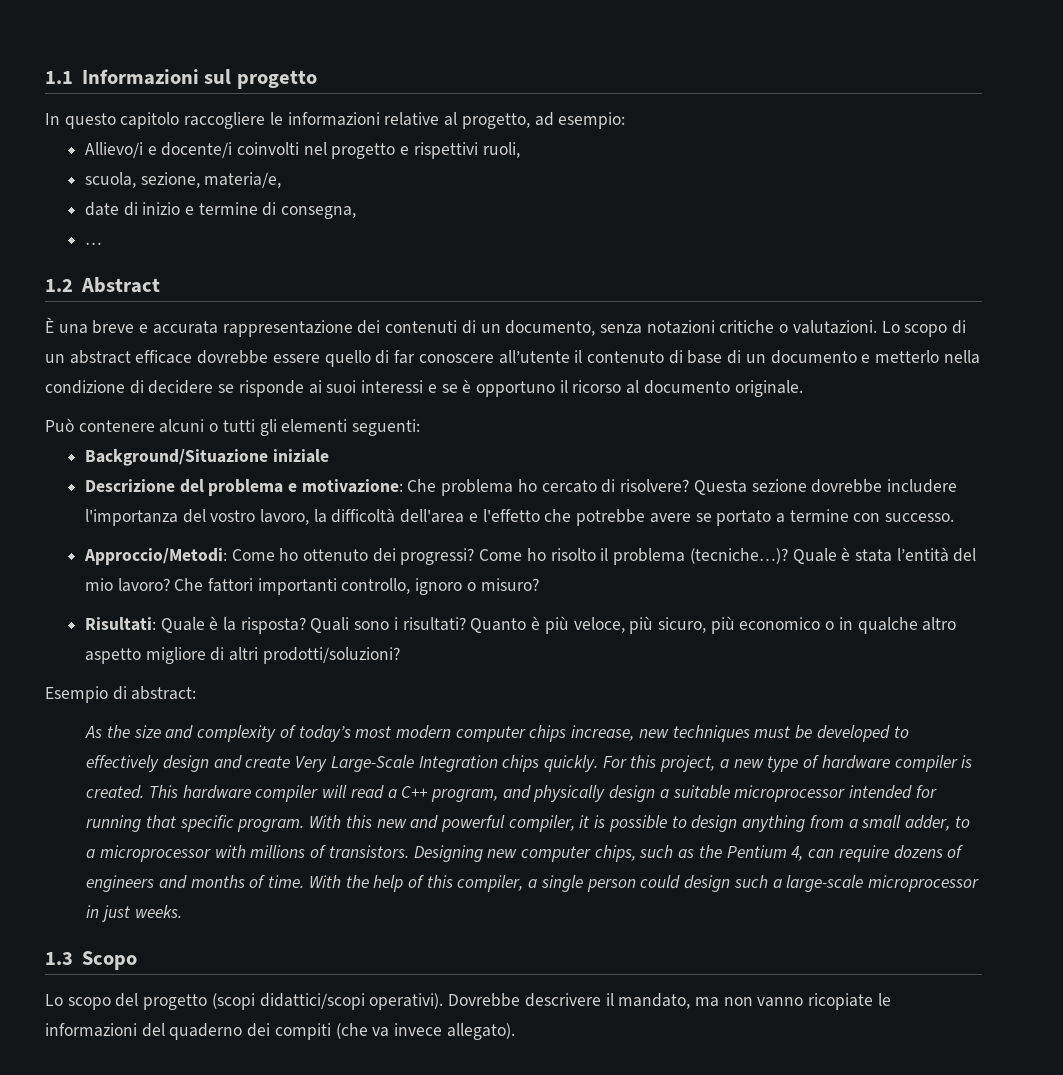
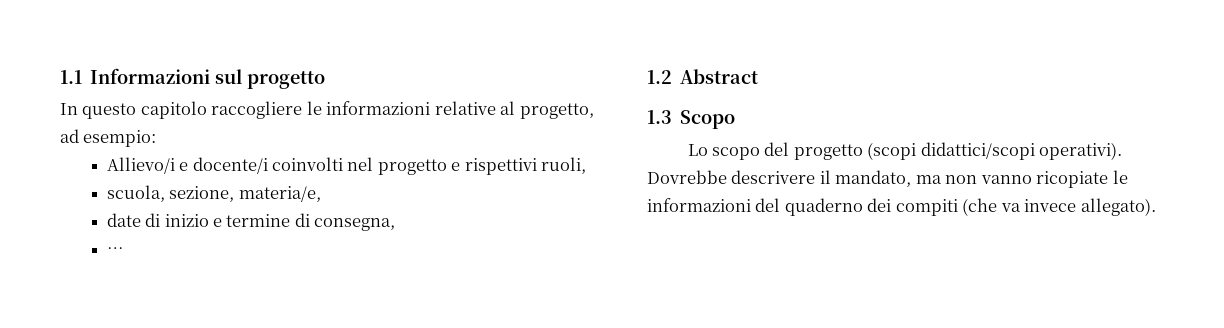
[45,317,967,337] [45,350,980,367] [45,379,803,397] [45,418,421,436] [84,449,329,466] [84,479,958,496] [84,508,955,526] [83,547,977,565] [84,578,539,595] [84,616,957,634] [84,647,400,664] [45,686,197,703] [85,725,909,742] [86,755,973,772] [86,785,937,802] [86,815,970,832] [86,845,964,862] [86,875,979,892] [86,905,182,922] // È una breve e accurata rappresentazione dei contenuti di un documento, senza notazioni critiche o valutazioni. Lo scopo di un abstract efficace dovrebbe essere quello di far conoscere all’utente il contenuto di base di un documento e metterlo nella condizione di decidere se risponde ai suoi interessi e se è opportuno il ricorso al documento originale. // Può contenere alcuni o tutti gli elementi seguenti: // Background/Situazione iniziale // Descrizione del problema e motivazione: Che problema ho cercato di risolvere? Questa sezione dovrebbe includere l'importanza del vostro lavoro, la difficoltà dell'area e l'effetto che potrebbe avere se portato a termine con successo. // Approccio/Metodi: Come ho ottenuto dei progressi? Come ho risolto il problema (tecniche…)? Quale è stata l’entità del mio lavoro? Che fattori importanti controllo, ignoro o misuro? // Risultati: Quale è la risposta? Quali sono i risultati? Quanto è più veloce, più sicuro, più economico o in qualche altro aspetto migliore di altri prodotti/soluzioni? // Esempio di abstract: // As the size and complexity of today’s most modern computer chips increase, new techniques must be developed to effectively design and create Very Large-Scale Integration chips quickly. For this project, a new type of hardware compiler is created. This hardware compiler will read a C++ program, and physically design a suitable microprocessor intended for running that specific program. With this new and powerful compiler, it is possible to design anything from a small adder, to a microprocessor with millions of transistors. Designing new computer chips, such as the Pentium 4, can require dozens of engineers and months of time. With the help of this compiler, a single person could design such a large-scale microprocessor in just weeks. -> (759, 76) none

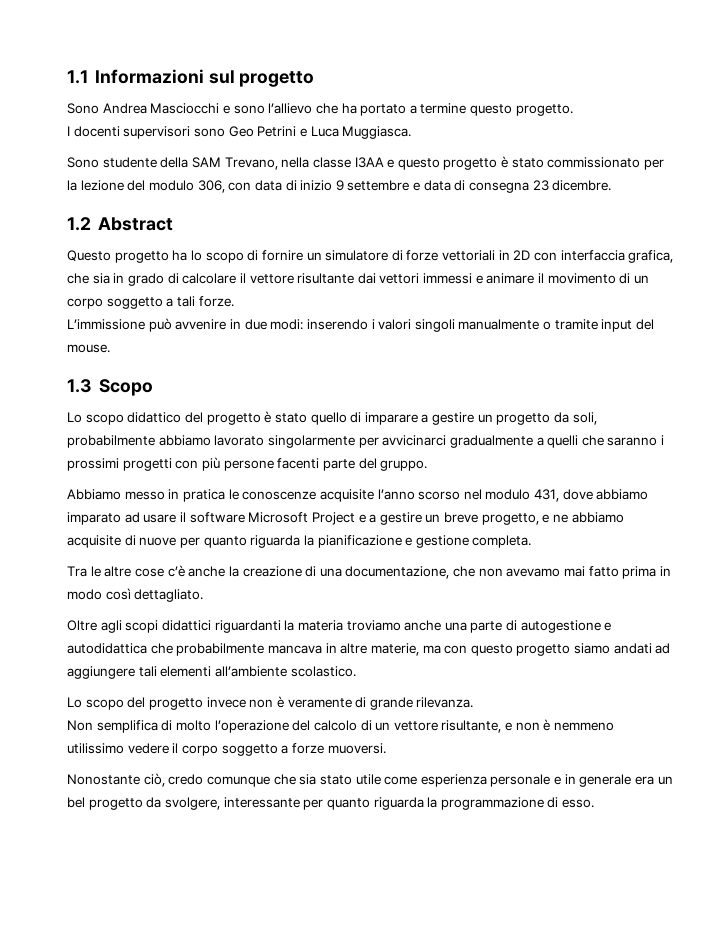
[60,101,594,119] [60,129,157,147] [106,157,587,175] [106,185,321,202] [106,213,396,231] [106,247,124,255] [647,69,759,84] In questo capitolo raccogliere le informazioni relative al progetto, ad esempio: // Allievo/i e docente/i coinvolti nel progetto e rispettivi ruoli, // scuola, sezione, materia/e, // date di inizio e termine di consegna, // … // 1.2 Abstract -> [67,103,573,116] [67,126,412,139] [67,156,665,170] [67,180,612,193] [67,217,173,231] [67,250,674,263] [67,273,649,286] [67,296,234,309] [67,318,655,332] [67,344,110,353] Sono Andrea Masciocchi e sono l’allievo che ha portato a termine questo progetto. // I docenti supervisori sono Geo Petrini e Luca Muggiasca. // Sono studente della SAM Trevano, nella classe I3AA e questo progetto è stato commissionato per la lezione del modulo 306, con data di inizio 9 settembre e data di consegna 23 dicembre. // 1.2 Abstract // Questo progetto ha lo scopo di fornire un simulatore di forze vettoriali in 2D con interfaccia grafica, che sia in grado di calcolare il vettore risultante dai vettori immessi e animare il movimento di un corpo soggetto a tali forze. // L’immissione può avvenire in due modi: inserendo i valori singoli manualmente o tramite input del mouse.
[764,142,1123,160] [647,170,1128,188] [647,198,1156,216] del progetto (scopi didattici/scopi operativi). Dovrebbe descrivere il mandato, ma non vanno ricopiate le informazioni del quaderno dei compiti (che va invece allegato). -> [127,411,597,425] [67,435,665,448] [67,457,428,471] [67,489,649,502] [67,512,624,525] [67,535,532,548] [67,565,671,579] [67,588,204,602] [67,620,612,633] [67,643,671,656] [67,666,356,679] [67,696,474,710] [67,719,615,733] [67,743,386,756] [67,773,673,787] [67,797,595,810] didattico del progetto è stato quello di imparare a gestire un progetto da soli, probabilmente abbiamo lavorato singolarmente per avvicinarci gradualmente a quelli che saranno i prossimi progetti con più persone facenti parte del gruppo. // Abbiamo messo in pratica le conoscenze acquisite l’anno scorso nel modulo 431, dove abbiamo imparato ad usare il software Microsoft Project e a gestire un breve progetto, e ne abbiamo acquisite di nuove per quanto riguarda la pianificazione e gestione completa. // Tra le altre cose c’è anche la creazione di una documentazione, che non avevamo mai fatto prima in modo così dettagliato. // Oltre agli scopi didattici riguardanti la materia troviamo anche una parte di autogestione e autodidattica che probabilmente mancava in altre materie, ma con questo progetto siamo andati ad aggiungere tali elementi all’ambiente scolastico. // Lo scopo del progetto invece non è veramente di grande rilevanza. // Non semplifica di molto l’operazione del calcolo di un vettore risultante, e non è nemmeno utilissimo vedere il corpo soggetto a forze muoversi. // Nonostante ciò, credo comunque che sia stato utile come esperienza personale e in generale era un bel progetto da svolgere, interessante per quanto riguarda la programmazione di esso.

